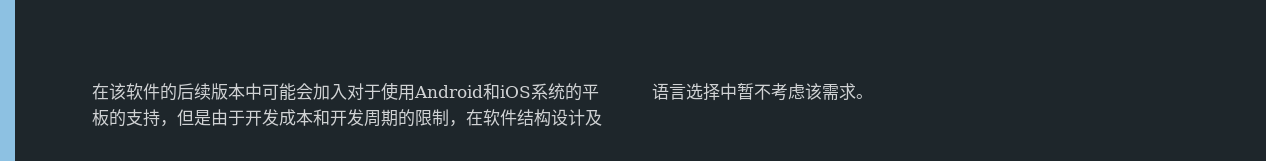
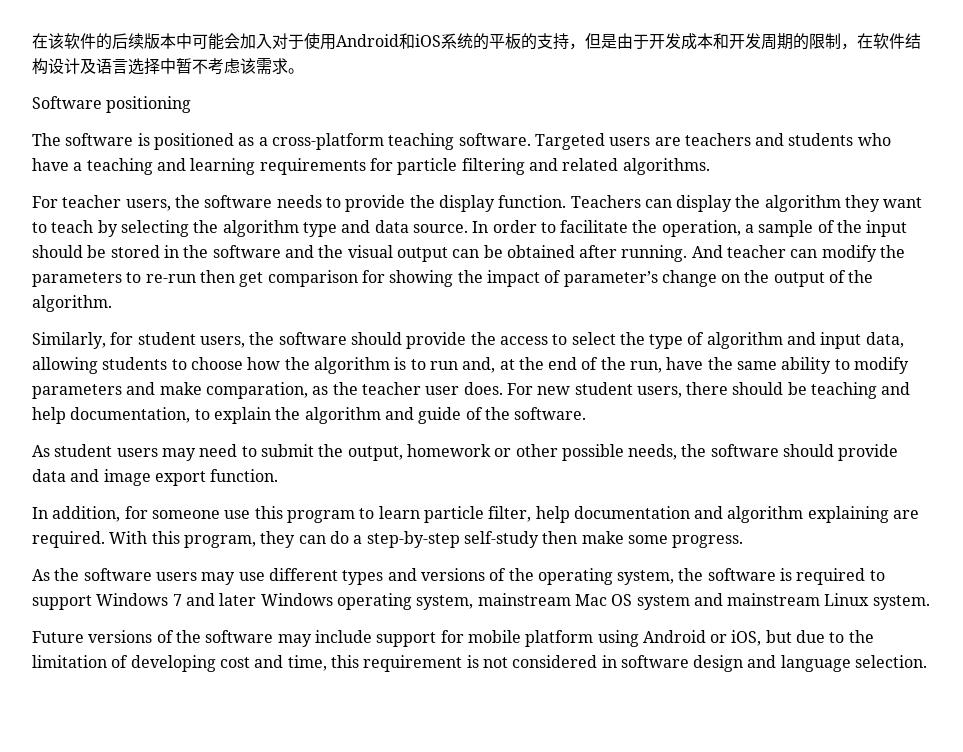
(873, 96) none -> [32,96,192,113] [32,133,891,150] [32,158,710,175] [32,195,923,212] [32,220,908,237] [32,245,906,262] [32,270,874,287] [32,295,112,312] [32,332,904,349] [32,357,910,374] [32,382,911,399] [32,407,587,424] [32,444,899,461] [32,469,279,486] [32,506,920,523] [32,531,744,548] [32,568,885,585] [32,593,930,610] [32,630,874,647] [32,655,928,672] // Software positioning // The software is positioned as a cross-platform teaching software. Targeted users are teachers and students who have a teaching and learning requirements for particle filtering and related algorithms. // For teacher users, the software needs to provide the display function. Teachers can display the algorithm they want to teach by selecting the algorithm type and data source. In order to facilitate the operation, a sample of the input should be stored in the software and the visual output can be obtained after running. And teacher can modify the parameters to re-run then get comparison for showing the impact of parameter’s change on the output of the algorithm. // Similarly, for student users, the software should provide the access to select the type of algorithm and input data, allowing students to choose how the algorithm is to run and, at the end of the run, have the same ability to modify parameters and make comparation, as the teacher user does. For new student users, there should be teaching and help documentation, to explain the algorithm and guide of the software. // As student users may need to submit the output, homework or other possible needs, the software should provide data and image export function. // In addition, for someone use this program to learn particle filter, help documentation and algorithm explaining are required. With this program, they can do a step-by-step self-study then make some progress. // As the software users may use different types and versions of the operating system, the software is required to support Windows 7 and later Windows operating system, mainstream Mac OS system and mainstream Linux system. // Future versions of the software may include support for mobile platform using Android or iOS, but due to the limitation of developing cost and time, this requirement is not considered in software design and language selection.

